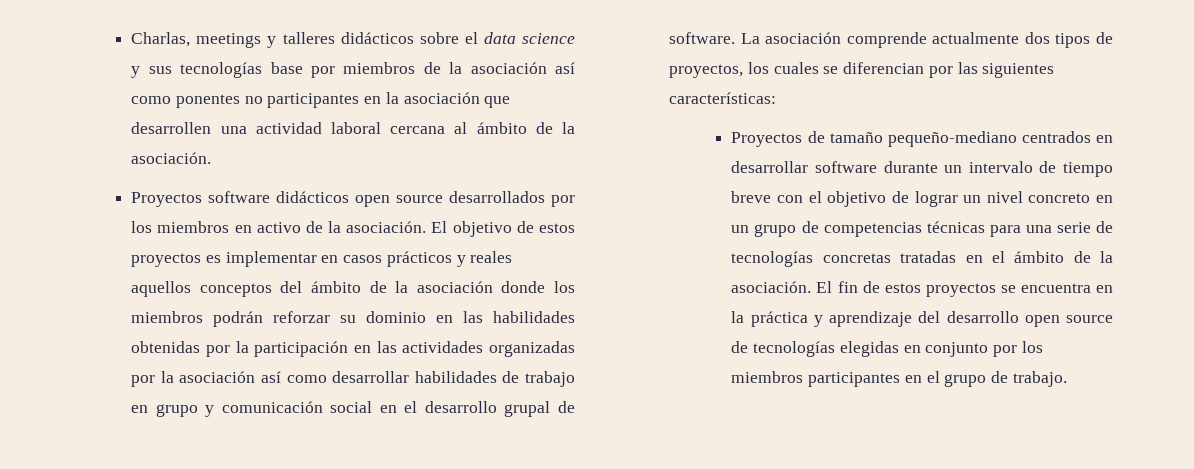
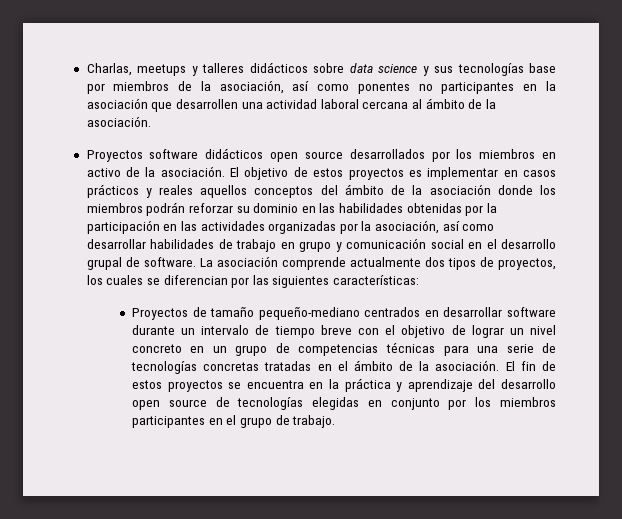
[196,33,262,48] meetings -> [137,64,187,76] meetups
[464,32,478,44] el -> (345, 68) none
[470,62,547,74] asociación -> [219,80,284,94] asociación,
[179,371,256,383] asociación -> [375,220,440,234] asociación,

